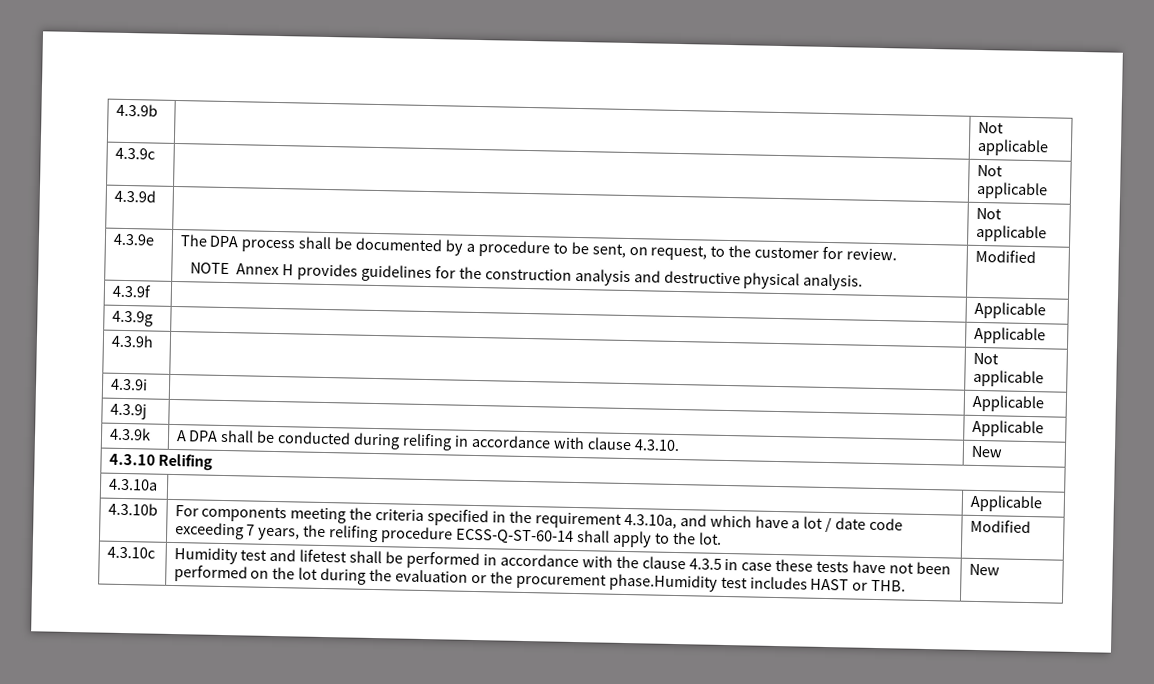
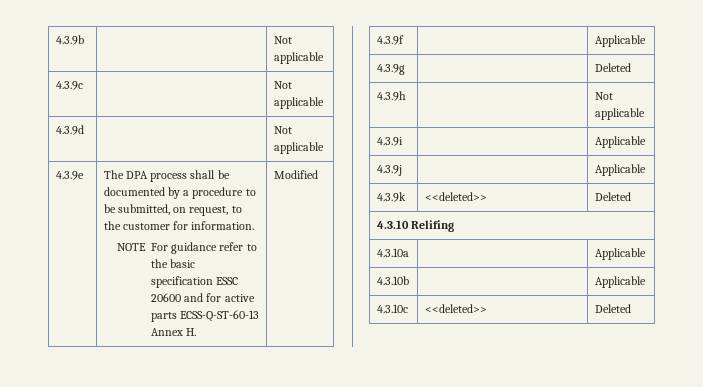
[591,243,626,258] sent, -> [117,204,170,215] submitted,
[846,248,898,261] review. -> [191,221,255,230] information.
[236,263,864,291] Annex H provides guidelines for the construction analysis and destructive physical analysis. -> [150,242,257,254] [150,259,196,268] [150,276,239,288] [150,293,255,302] [150,310,260,322] [150,328,197,336] For guidance refer to the basic specification ESSC 20600 and for active parts ECSS-Q-ST-60-13 Annex H.
[973,326,1046,345] Applicable -> [594,63,631,72] Deleted
[175,429,680,452] [970,445,1003,458] A DPA shall be conducted during relifing in accordance with clause 4.3.10. | New -> [424,192,487,201] [594,192,631,201] <<deleted>> | Deleted
[174,505,904,533] [174,522,722,548] [969,519,1031,534] [106,546,155,559] [173,547,951,575] [173,565,907,592] [968,563,1000,576] For components meeting the criteria specified in the requirement 4.3.10a, and which have a lot / date code exceeding 7 years, the relifing procedure ECSS-Q-ST-60-14 shall apply to the lot. | Modified // 4.3.10c | Humidity test and lifetest shall be performed in accordance with the clause 4.3.5 in case these tests have not been performed on the lot during the evaluation or the procurement phase.Humidity test includes HAST or THB. | New -> [594,276,646,288] [376,304,408,313] [424,304,487,313] [594,304,631,313] | Applicable // 4.3.10c | <<deleted>> | Deleted

